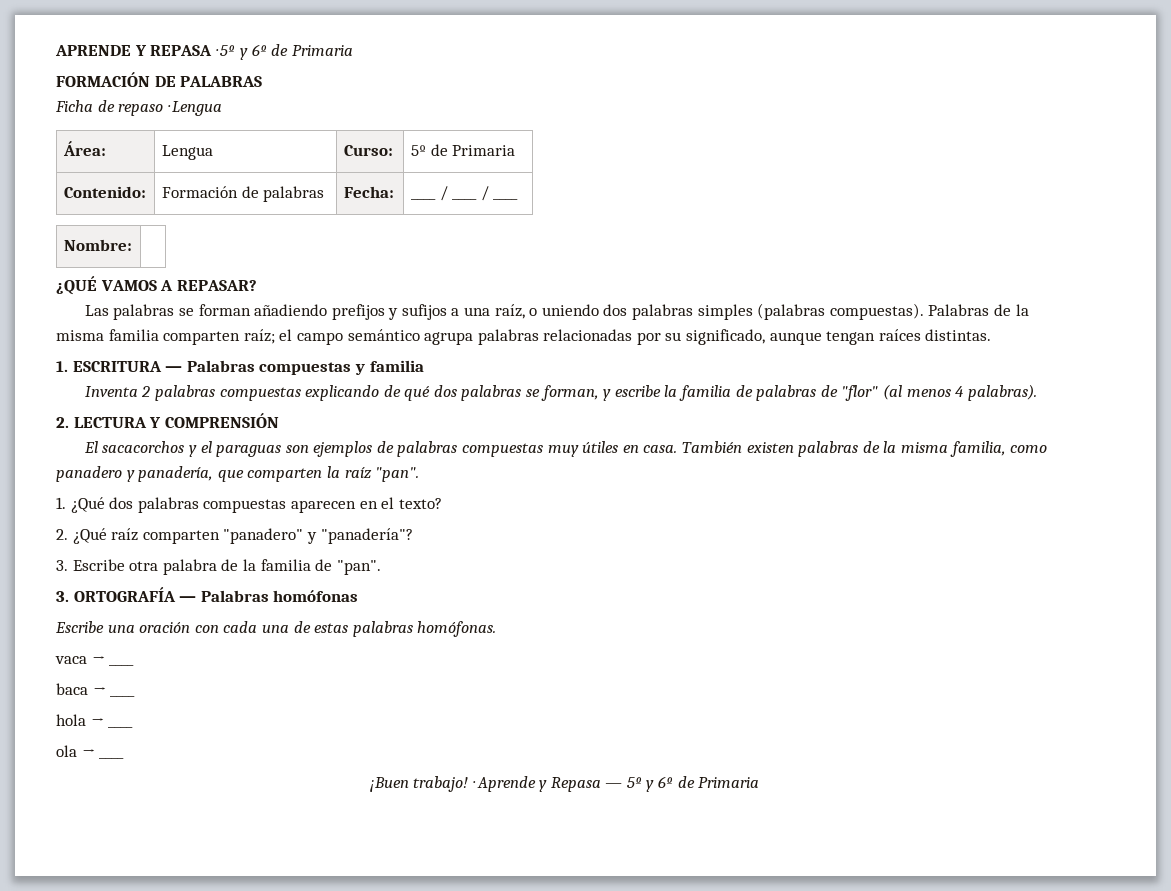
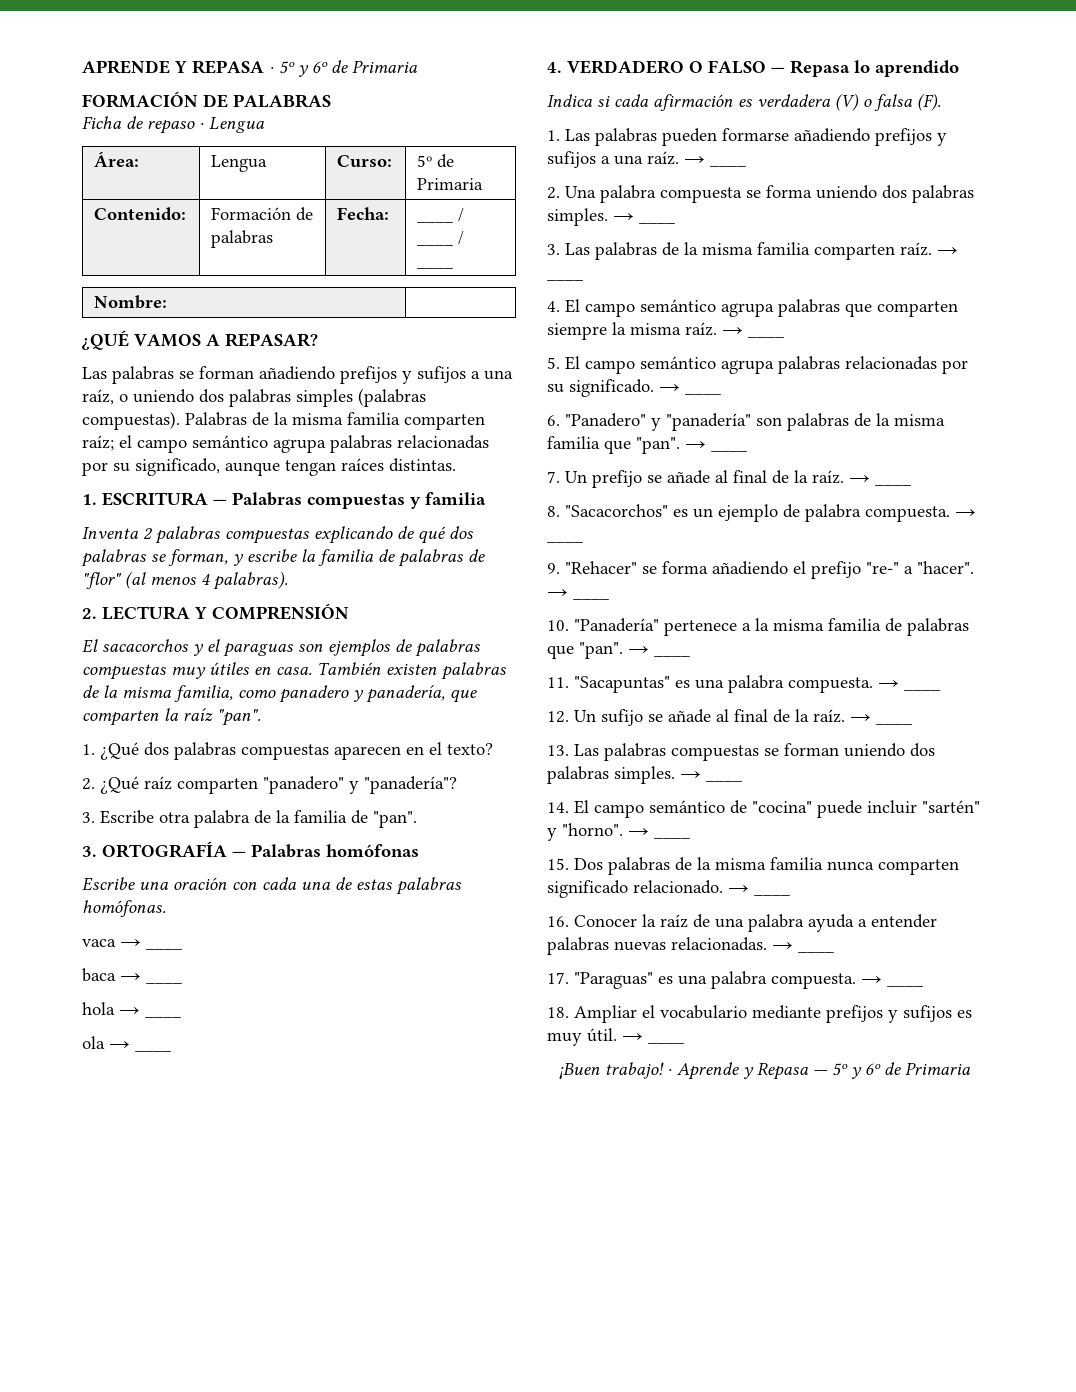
(125, 758) none -> [547,60,959,77] [547,93,941,111] [547,128,947,146] [547,151,705,168] [710,164,746,167] [547,185,974,203] [547,208,634,226] [639,221,675,224] [547,242,958,260] [547,278,583,281] [547,299,958,317] [547,322,743,340] [748,335,784,338] [547,356,968,374] [547,379,680,397] [685,392,721,395] [547,413,945,431] [547,436,706,454] [711,449,747,452] [547,470,870,488] [875,483,911,486] [547,504,976,522] [547,540,583,543] [547,561,974,579] [547,589,568,597] [573,597,609,600] [547,618,969,636] [547,642,649,659] [654,654,690,657] [547,675,899,693] [904,688,940,691] [547,709,871,726] [876,722,912,725] [547,743,935,761] [547,766,701,784] [706,779,742,782] [547,800,980,818] [547,823,649,841] [654,836,690,839] [547,857,959,875] [547,880,749,898] [754,893,790,896] [547,914,937,932] [547,937,793,955] [798,950,834,953] [547,971,882,989] [887,984,923,987] [547,1005,972,1023] [547,1028,643,1046] [648,1041,684,1044] // 4. VERDADERO O FALSO — Repasa lo aprendido // Indica si cada afirmación es verdadera (V) o falsa (F). // 1. Las palabras pueden formarse añadiendo prefijos y sufijos a una raíz. → ____ // 2. Una palabra compuesta se forma uniendo dos palabras simples. → ____ // 3. Las palabras de la misma familia comparten raíz. → ____ // 4. El campo semántico agrupa palabras que comparten siempre la misma raíz. → ____ // 5. El campo semántico agrupa palabras relacionadas por su significado. → ____ // 6. "Panadero" y "panadería" son palabras de la misma familia que "pan". → ____ // 7. Un prefijo se añade al final de la raíz. → ____ // 8. "Sacacorchos" es un ejemplo de palabra compuesta. → ____ // 9. "Rehacer" se forma añadiendo el prefijo "re-" a "hacer". → ____ // 10. "Panadería" pertenece a la misma familia de palabras que "pan". → ____ // 11. "Sacapuntas" es una palabra compuesta. → ____ // 12. Un sufijo se añade al final de la raíz. → ____ // 13. Las palabras compuestas se forman uniendo dos palabras simples. → ____ // 14. El campo semántico de "cocina" puede incluir "sartén" y "horno". → ____ // 15. Dos palabras de la misma familia nunca comparten significado relacionado. → ____ // 16. Conocer la raíz de una palabra ayuda a entender palabras nuevas relacionadas. → ____ // 17. "Paraguas" es una palabra compuesta. → ____ // 18. Ampliar el vocabulario mediante prefijos y sufijos es muy útil. → ____

